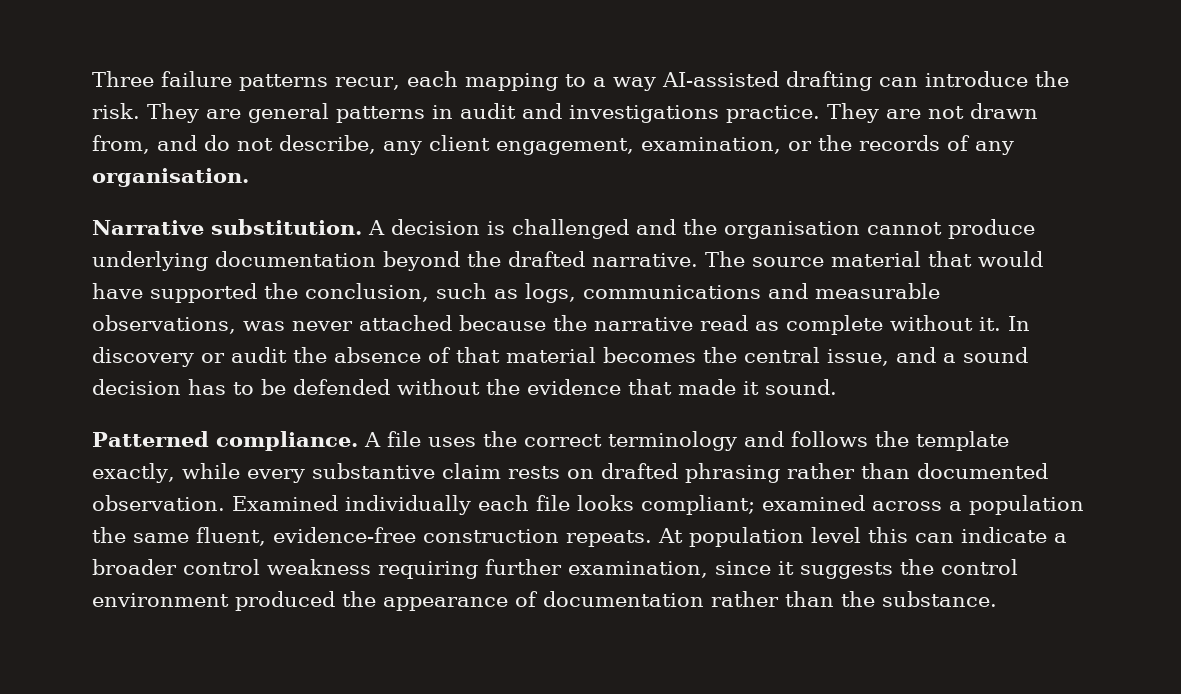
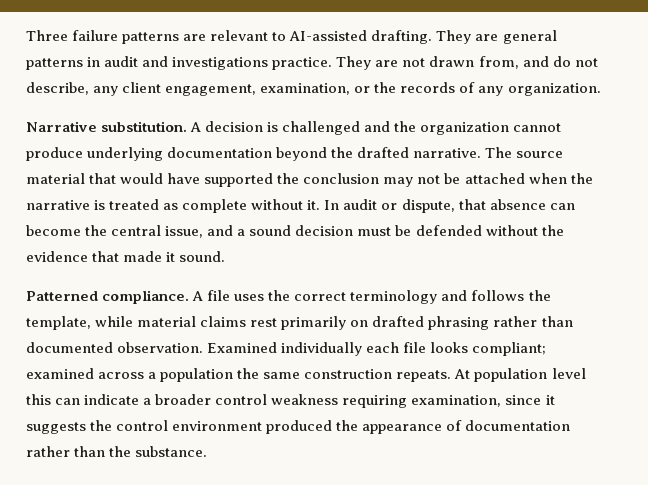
[335,71,1069,91] [92,103,140,119] recur, each mapping to a way AI-assisted drafting can introduce the risk. -> [183,30,433,44] are relevant to AI-assisted drafting.
[92,168,249,187] organisation. -> [507,83,601,96] organization.
[724,221,860,239] organisation -> [420,122,510,135] organization
[305,283,940,303] [92,315,748,334] conclusion, such as logs, communications and measurable observations, was never attached because the narrative read -> [303,173,593,187] [26,199,160,210] conclusion may not be attached when the narrative is treated
[92,347,696,367] discovery or audit the absence of that material becomes -> [343,199,575,213] [26,225,81,236] audit or dispute, that absence can become
[188,379,254,395] has to -> [357,227,392,236] must
[916,431,1009,451] [92,463,560,483] template exactly, while every substantive claim rests -> [26,316,347,330] template, while material claims rest primarily
[196,527,416,546] fluent, evidence-free -> (301, 375) none
[485,559,562,575] further -> (408, 401) none

